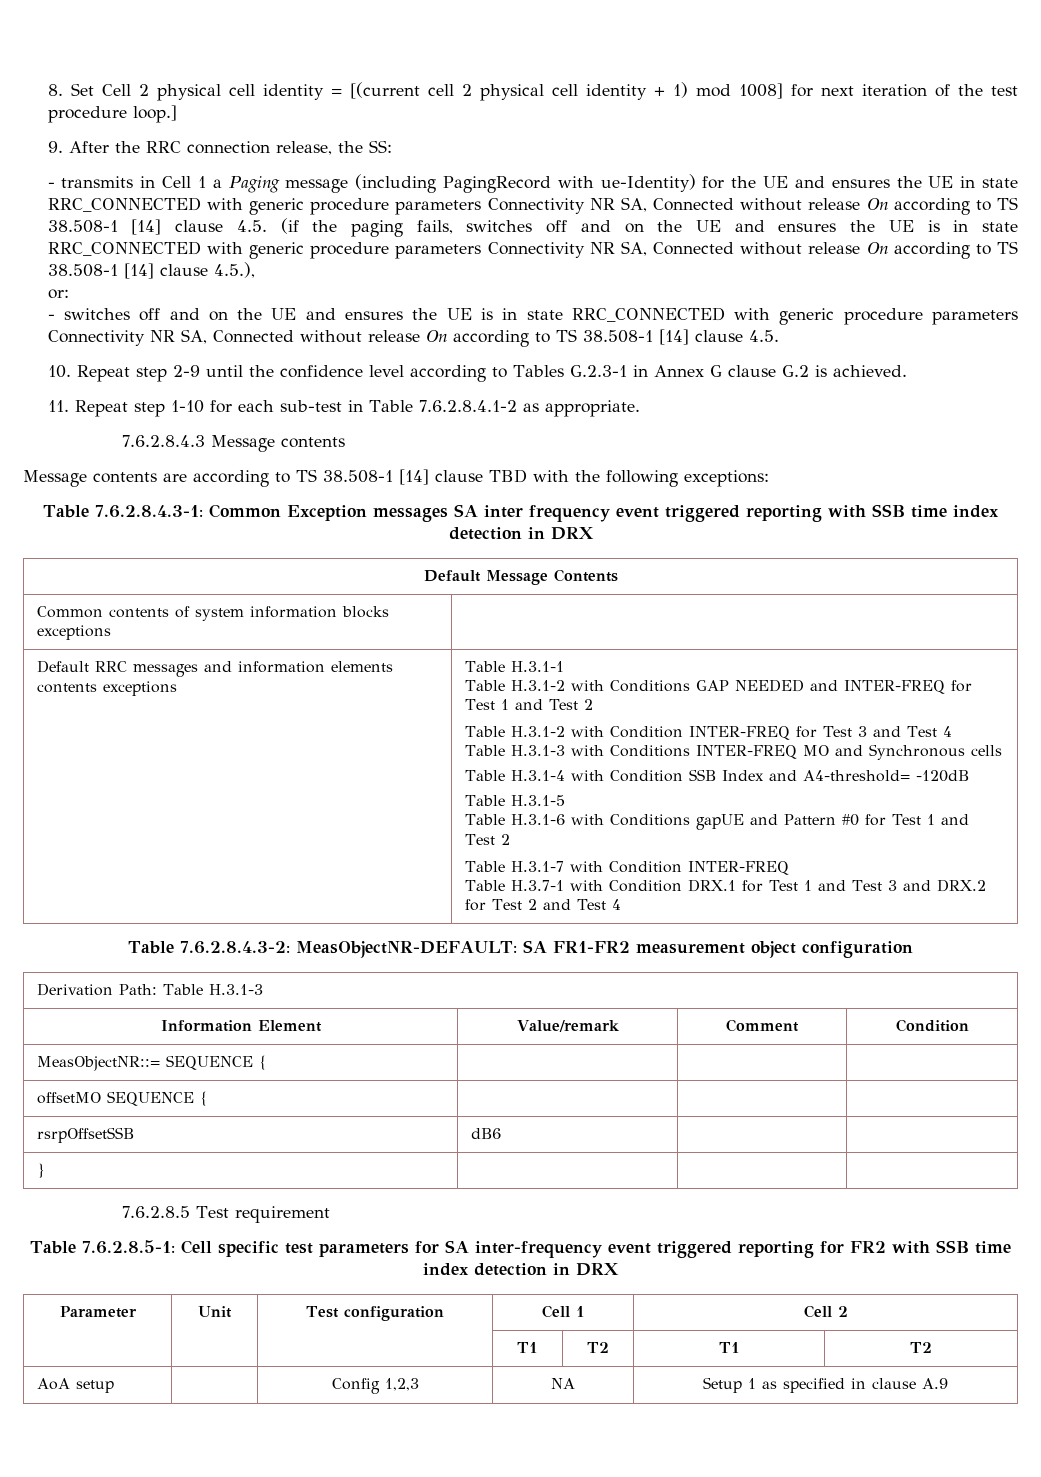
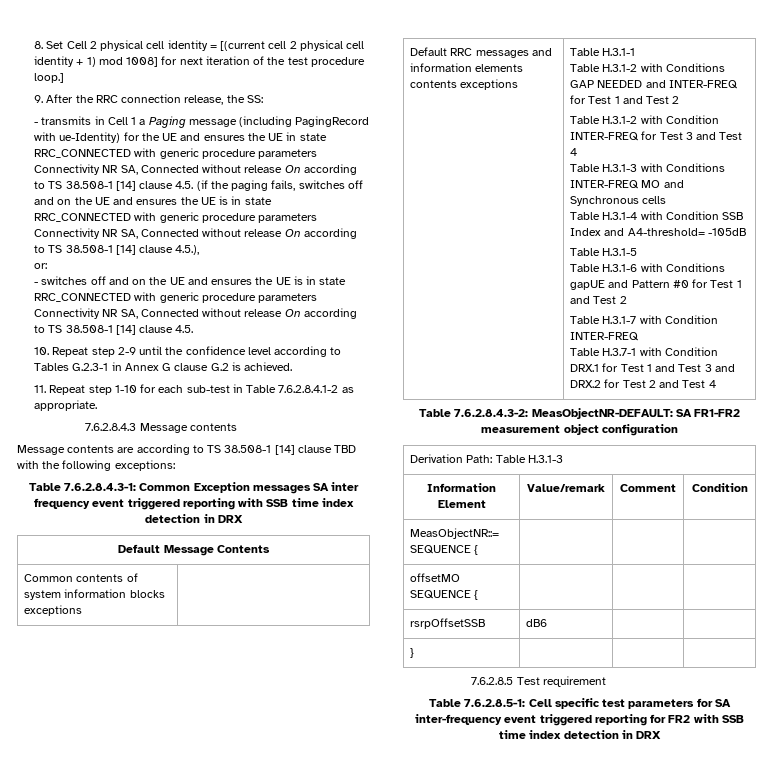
[915,770,969,782] -120dB -> [707,228,746,236] -105dB
[59,1306,137,1318] [198,1306,232,1318] [306,1306,444,1321] [541,1305,585,1318] [803,1305,848,1318] [517,1342,538,1353] [587,1342,609,1353] [718,1342,740,1353] [910,1342,932,1353] [36,1378,114,1393] [331,1378,419,1394] [551,1378,575,1389] [703,1377,948,1393] // Parameter | Unit | Test configuration | Cell 1 | Cell 2 // | | | T1 | T2 | T1 | T2 // AoA setup | | Config 1,2,3 | NA | Setup 1 as specified in clause A.9 -> (661, 735) none

